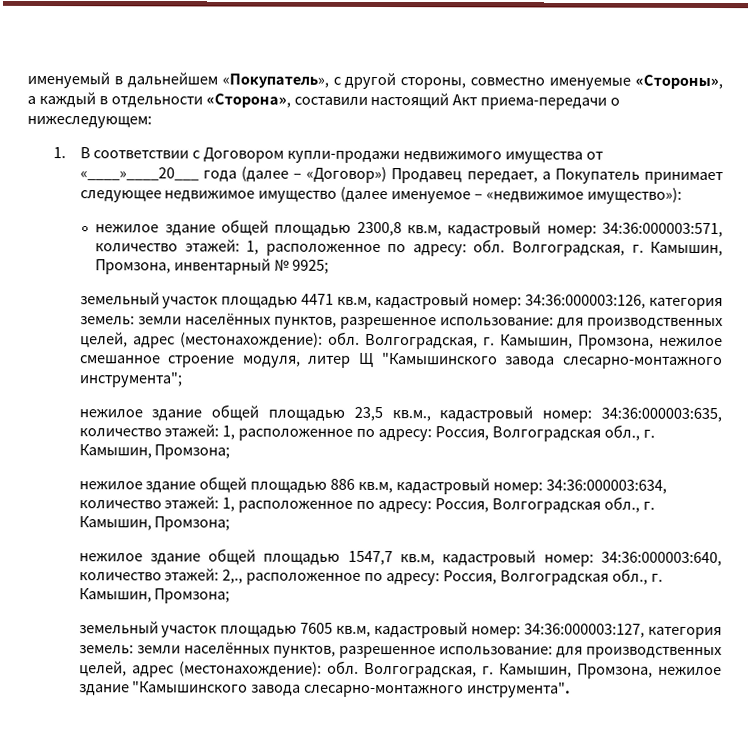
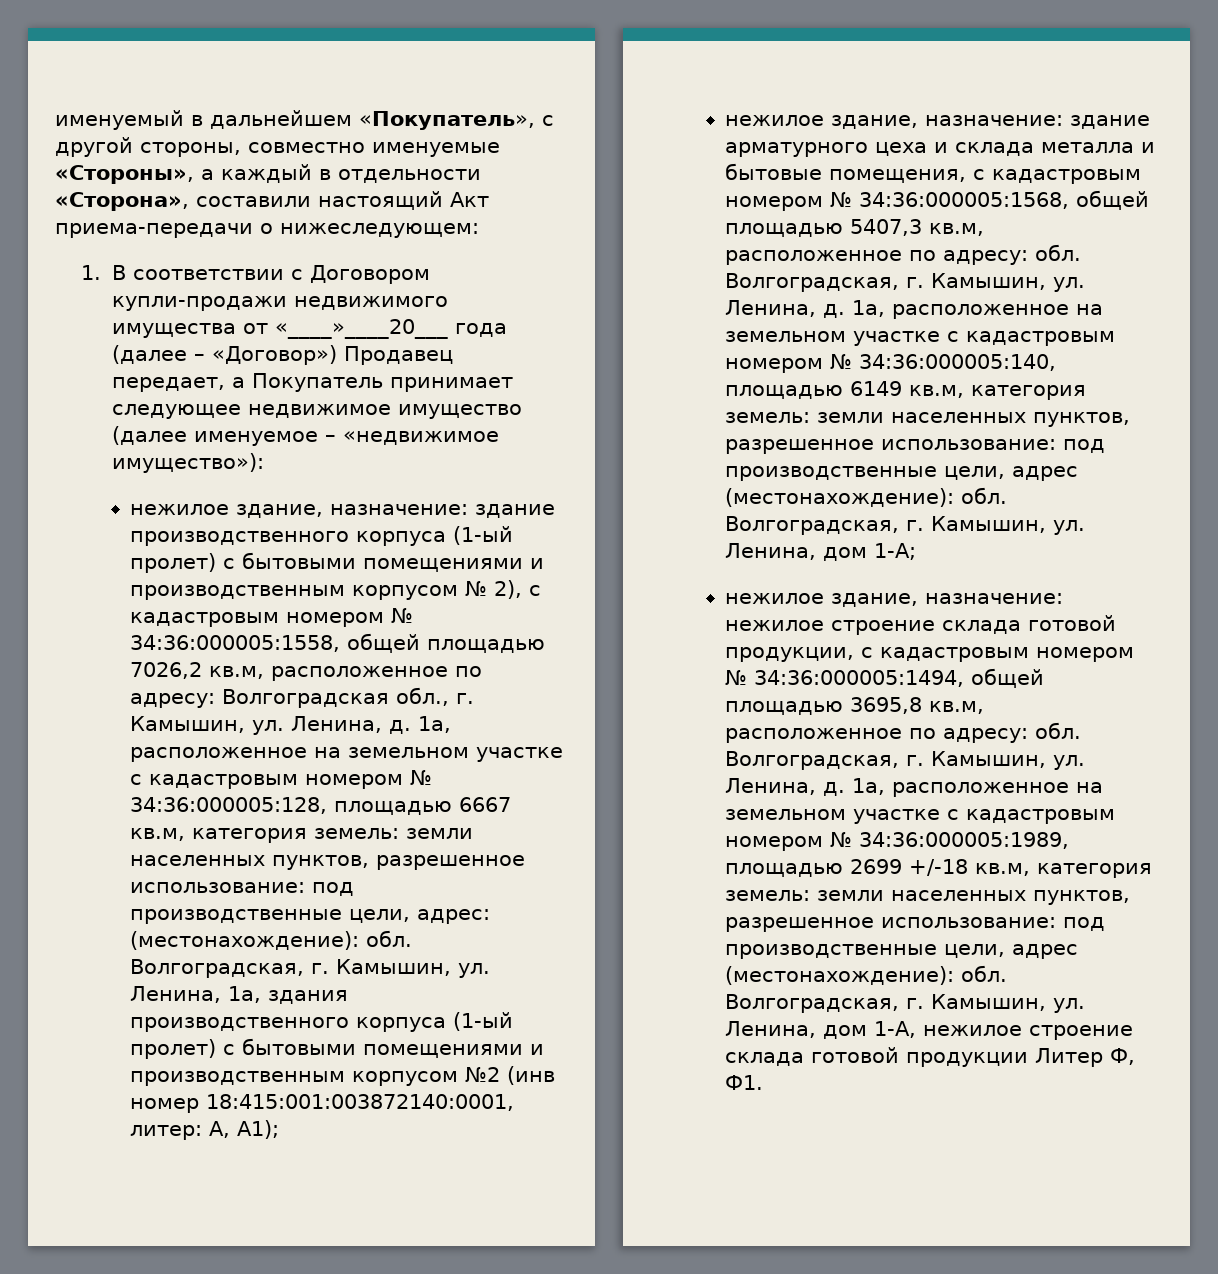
[164,219,724,238] [95,239,724,257] [95,258,330,275] [79,292,723,311] [79,313,723,331] [79,331,723,350] [79,352,723,370] [78,371,182,388] [78,404,722,423] [78,424,655,442] [78,444,231,460] [78,476,667,495] [78,496,655,514] [78,516,231,532] [78,548,722,567] [78,568,663,586] [78,588,231,604] [78,621,722,640] [78,642,722,660] [78,660,722,679] [78,680,572,698] здание общей площадью 2300,8 кв.м, кадастровый номер: 34:36:000003:571, количество этажей: 1, расположенное по адресу: обл. Волгоградская, г. Камышин, Промзона, инвентарный № 9925; // земельный участок площадью 4471 кв.м, кадастровый номер: 34:36:000003:126, категория земель: земли населённых пунктов, разрешенное использование: для производственных целей, адрес (местонахождение): обл. Волгоградская, г. Камышин, Промзона, нежилое смешанное строение модуля, литер Щ "Камышинского завода слесарно-монтажного инструмента"; // нежилое здание общей площадью 23,5 кв.м., кадастровый номер: 34:36:000003:635, количество этажей: 1, расположенное по адресу: Россия, Волгоградская обл., г. Камышин, Промзона; // нежилое здание общей площадью 886 кв.м, кадастровый номер: 34:36:000003:634, количество этажей: 1, расположенное по адресу: Россия, Волгоградская обл., г. Камышин, Промзона; // нежилое здание общей площадью 1547,7 кв.м, кадастровый номер: 34:36:000003:640, количество этажей: 2,., расположенное по адресу: Россия, Волгоградская обл., г. Камышин, Промзона; // земельный участок площадью 7605 кв.м, кадастровый номер: 34:36:000003:127, категория земель: земли населённых пунктов, разрешенное использование: для производственных целей, адрес (местонахождение): обл. Волгоградская, г. Камышин, Промзона, нежилое здание "Камышинского завода слесарно-монтажного инструмента". -> [236,504,556,518] [130,526,514,546] [130,552,545,573] [130,580,542,600] [130,608,414,627] [130,633,546,653] [130,662,483,681] [130,687,475,708] [130,716,452,735] [130,747,564,762] [130,770,433,789] [130,797,512,815] [130,828,474,843] [130,855,526,870] [130,882,355,896] [130,909,491,924] [130,930,413,950] [130,959,491,978] [130,986,349,1004] [130,1012,514,1032] [130,1038,545,1059] [130,1066,556,1086] [130,1094,515,1113] [130,1120,280,1140] [725,115,1151,129] [725,142,1156,157] [725,163,1142,184] [725,190,1150,211] [725,219,985,237] [725,244,1082,265] [725,273,1086,292] [725,300,1104,319] [725,331,1116,346] [725,354,1057,373] [725,381,1087,400] [725,412,1131,427] [725,439,1106,454] [725,466,1079,481] [725,487,1008,507] [725,516,1086,535] [725,543,917,561] [725,593,1064,607] [725,615,1117,635] [725,647,1135,662] [725,668,1045,688] [725,697,985,715] [725,722,1082,743] [725,751,1086,770] [725,778,1104,797] [725,809,1116,824] [725,832,1070,851] [725,859,1153,878] [725,890,1131,905] [725,917,1106,932] [725,944,1079,959] [725,965,1008,985] [725,994,1086,1013] [725,1021,1134,1040] [725,1047,1136,1067] [725,1075,764,1090] здание, назначение: здание производственного корпуса (1-ый пролет) с бытовыми помещениями и производственным корпусом № 2), с кадастровым номером № 34:36:000005:1558, общей площадью 7026,2 кв.м, расположенное по адресу: Волгоградская обл., г. Камышин, ул. Ленина, д. 1а, расположенное на земельном участке с кадастровым номером № 34:36:000005:128, площадью 6667 кв.м, категория земель: земли населенных пунктов, разрешенное использование: под производственные цели, адрес: (местонахождение): обл. Волгоградская, г. Камышин, ул. Ленина, 1а, здания производственного корпуса (1-ый пролет) с бытовыми помещениями и производственным корпусом №2 (инв номер 18:415:001:003872140:0001, литер: А, А1); // нежилое здание, назначение: здание арматурного цеха и склада металла и бытовые помещения, с кадастровым номером № 34:36:000005:1568, общей площадью 5407,3 кв.м, расположенное по адресу: обл. Волгоградская, г. Камышин, ул. Ленина, д. 1а, расположенное на земельном участке с кадастровым номером № 34:36:000005:140, площадью 6149 кв.м, категория земель: земли населенных пунктов, разрешенное использование: под производственные цели, адрес (местонахождение): обл. Волгоградская, г. Камышин, ул. Ленина, дом 1-А; // нежилое здание, назначение: нежилое строение склада готовой продукции, с кадастровым номером № 34:36:000005:1494, общей площадью 3695,8 кв.м, расположенное по адресу: обл. Волгоградская, г. Камышин, ул. Ленина, д. 1а, расположенное на земельном участке с кадастровым номером № 34:36:000005:1989, площадью 2699 +/-18 кв.м, категория земель: земли населенных пунктов, разрешенное использование: под производственные цели, адрес (местонахождение): обл. Волгоградская, г. Камышин, ул. Ленина, дом 1-А, нежилое строение склада готовой продукции Литер Ф, Ф1.

